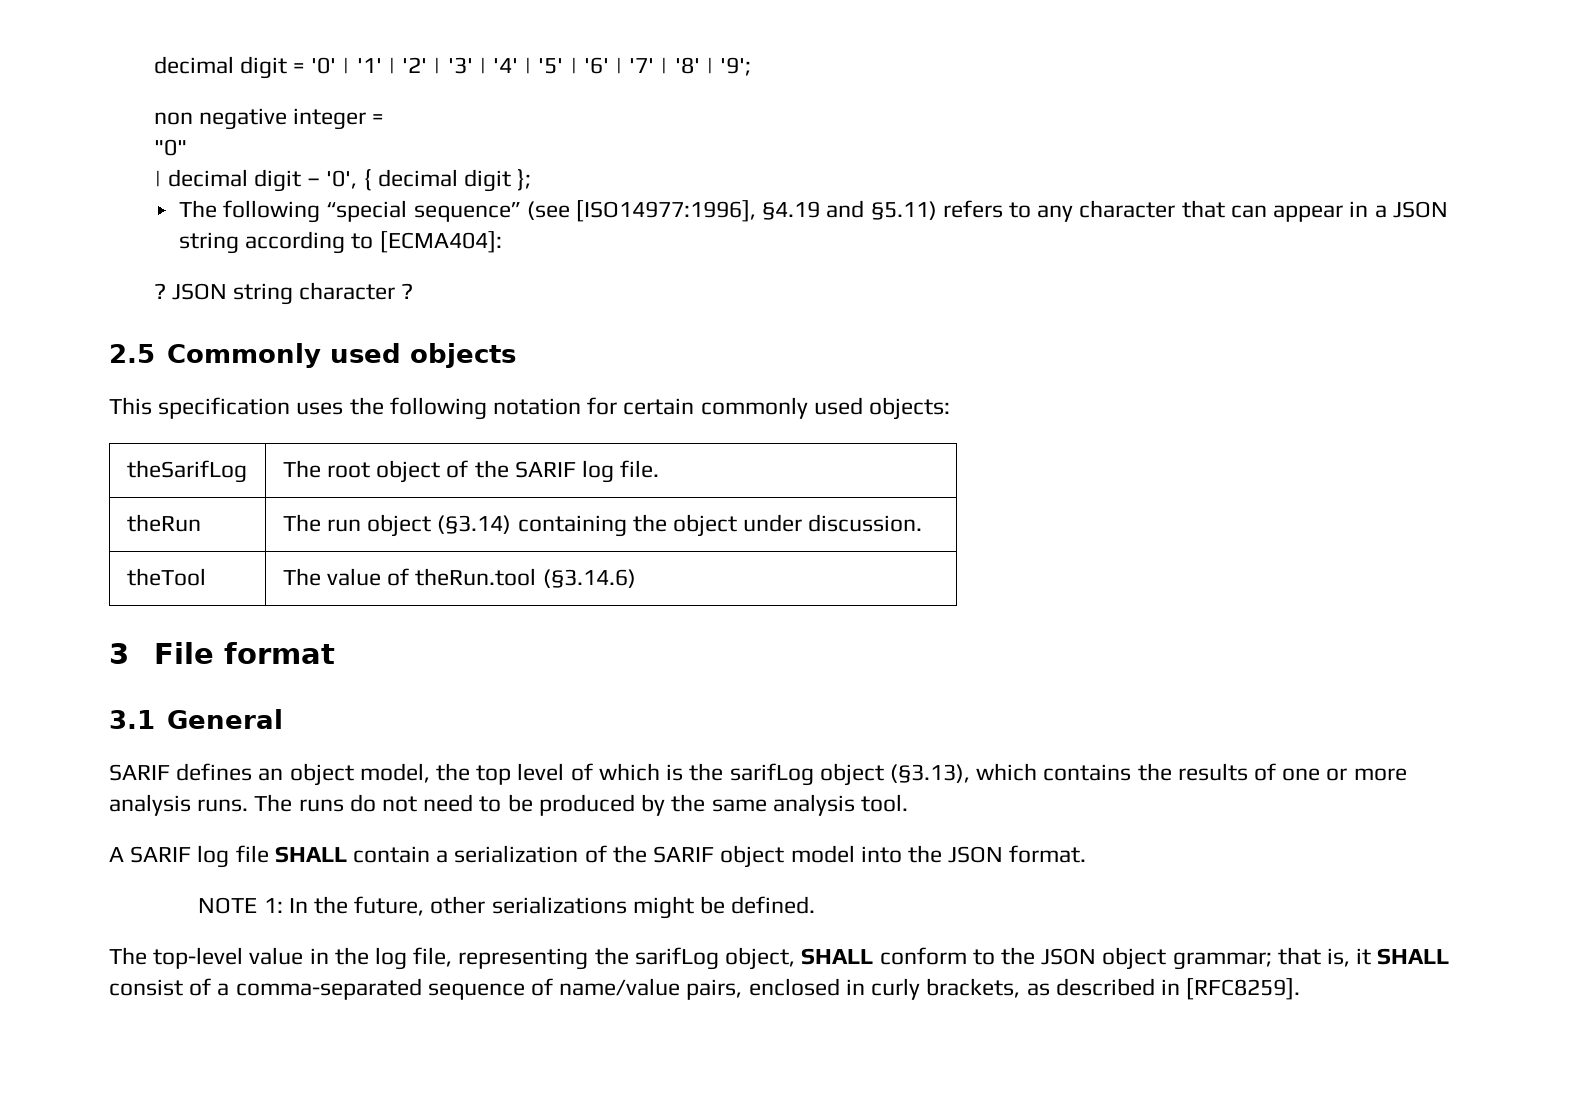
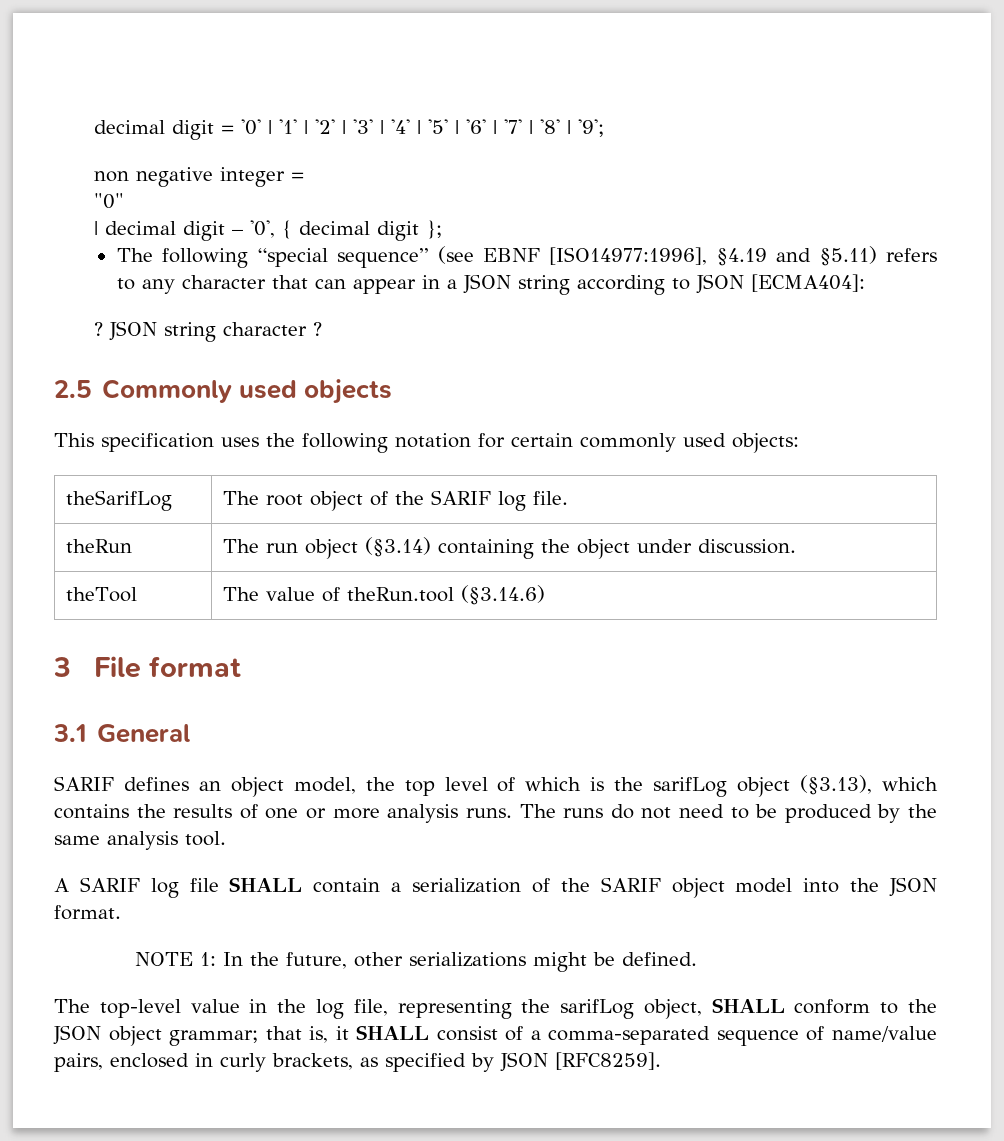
(570, 210) none -> [482,248,540,262] EBNF
(374, 241) none -> [695,274,744,294] JSON
[1055,978,1180,996] described in -> [385,1052,548,1072] specified by JSON

